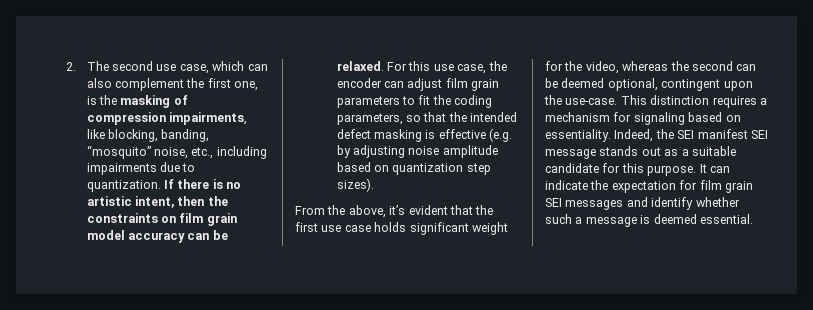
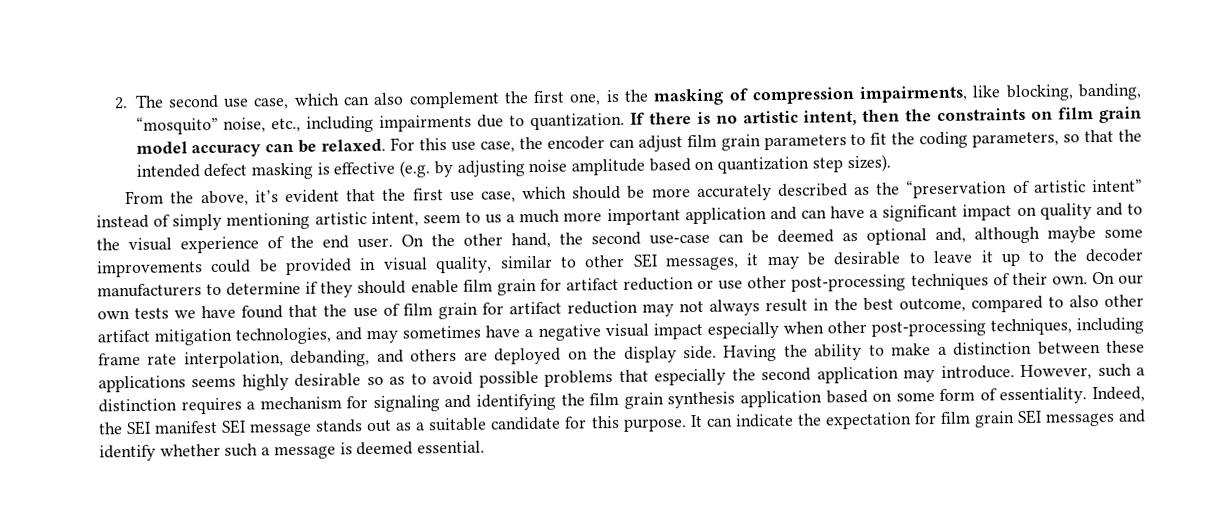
[344,222,508,235] [545,61,733,74] case holds significant weight for the video, whereas the second -> [480,179,1143,203] [96,202,1144,231] [96,231,710,254] case, which should be more accurately described as the “preservation of artistic intent” instead of simply mentioning artistic intent, seem to us a much more important application and can have a significant impact on quality and to the visual experience of the end user. On the other hand, the second use-case
[607,78,753,91] [544,95,647,105] optional, contingent upon the use-case. This -> [842,226,1143,245] [96,248,1145,278] [97,271,1144,298] [97,294,1145,320] [97,317,1144,346] [98,340,1146,369] [98,363,1146,393] as optional and, although maybe some improvements could be provided in visual quality, similar to other SEI messages, it may be desirable to leave it up to the decoder manufacturers to determine if they should enable film grain for artifact reduction or use other post-processing techniques of their own. On our own tests we have found that the use of film grain for artifact reduction may not always result in the best outcome, compared to also other artifact mitigation technologies, and may sometimes have a negative visual impact especially when other post-processing techniques, including frame rate interpolation, debanding, and others are deployed on the display side. Having the ability to make a distinction between these applications seems highly desirable so as to avoid possible problems that especially the second application may introduce. However, such a
[688,112,741,122] based on -> [444,388,997,411] and identifying the film grain synthesis application based on some form of

